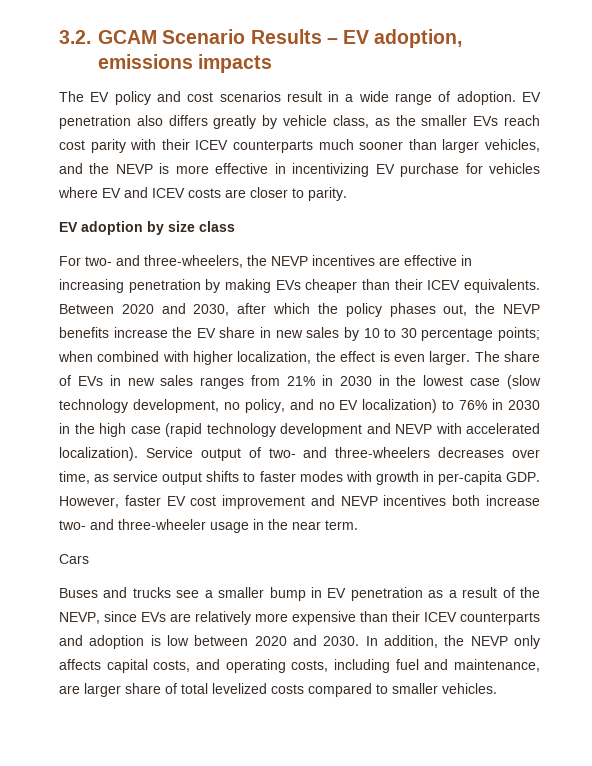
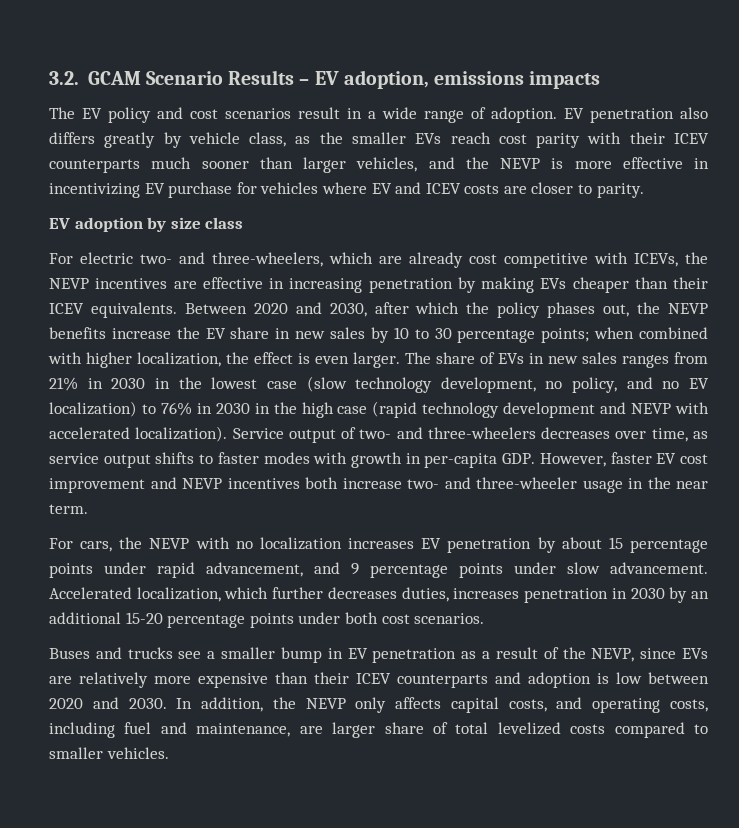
(81, 261) none -> [80,252,133,264] electric
(243, 261) none -> [329,252,678,268] which are already cost competitive with ICEVs,
[59,554,89,564] Cars -> [49,537,708,553] [49,562,708,578] [49,587,710,603] [49,612,485,628] For cars, the NEVP with no localization increases EV penetration by about 15 percentage points under rapid advancement, and 9 percentage points under slow advancement. Accelerated localization, which further decreases duties, increases penetration in 2030 by an additional 15-20 percentage points under both cost scenarios.

